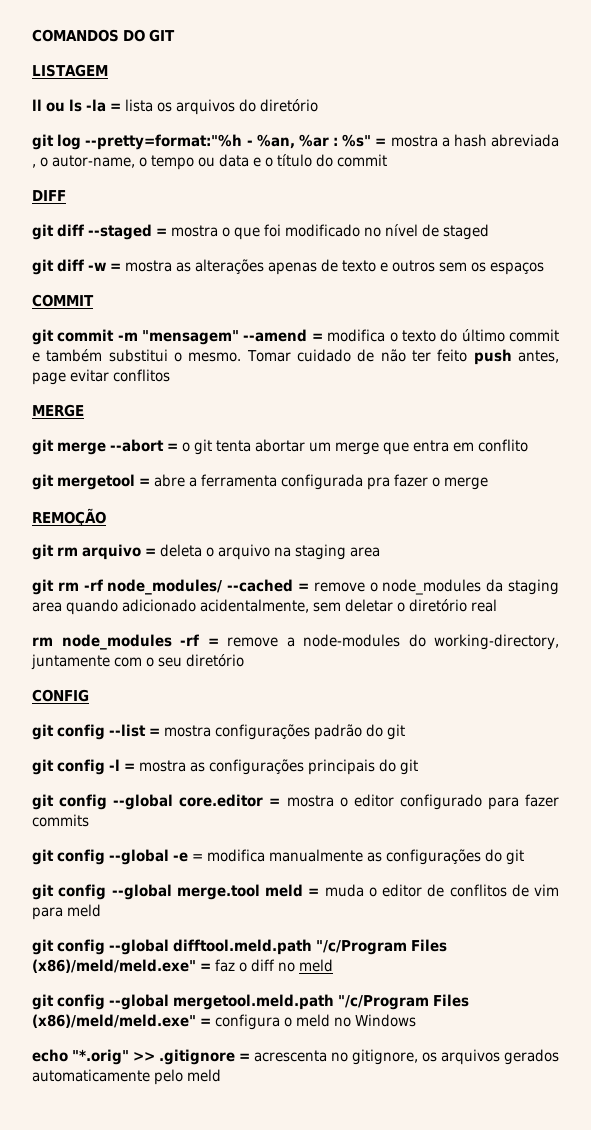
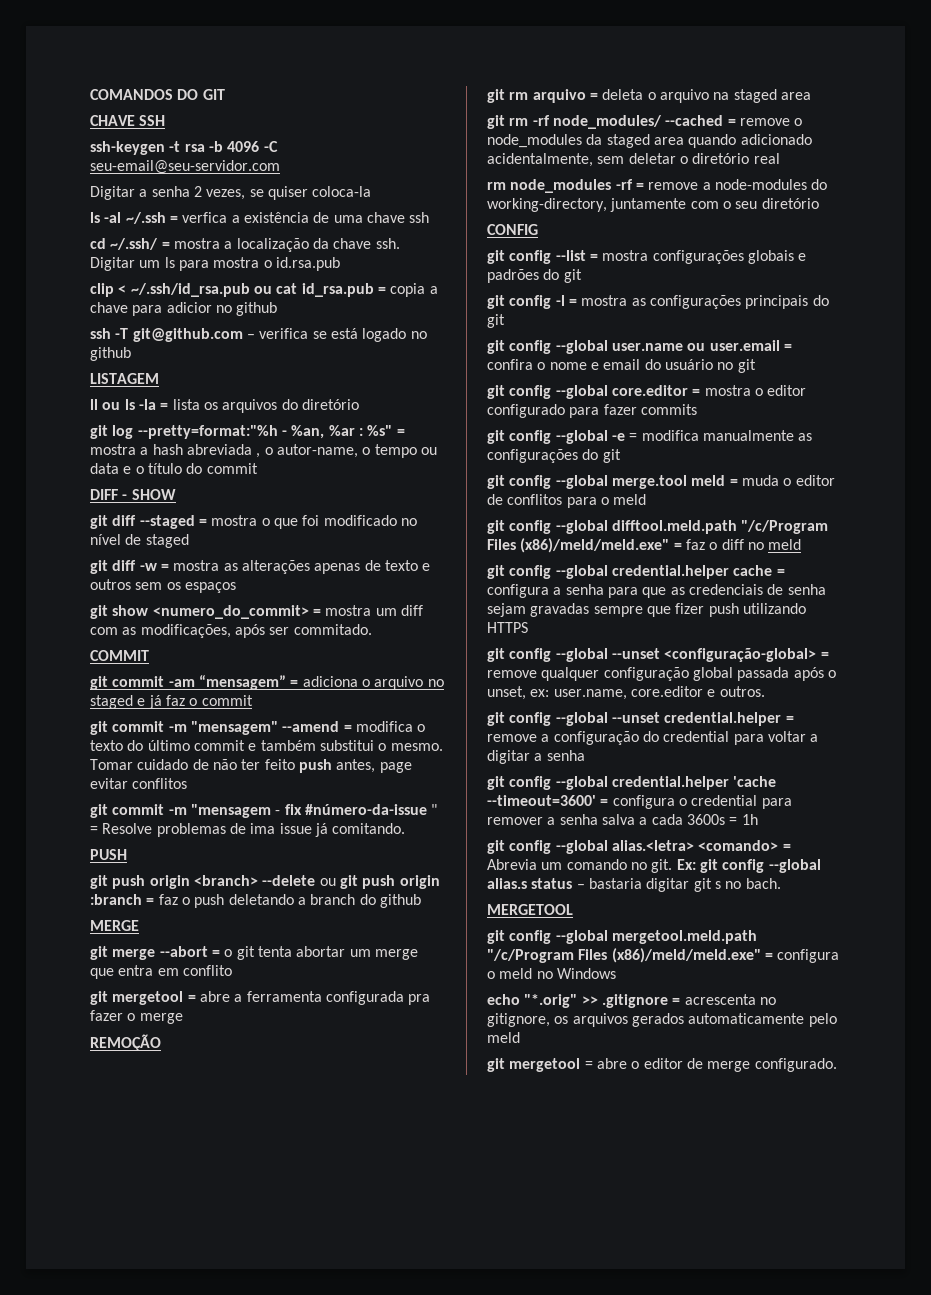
(175, 35) none -> [90,115,166,126] [90,141,278,155] [90,160,280,174] [90,186,372,200] [90,212,430,224] [90,238,400,252] [90,257,340,271] [90,283,438,297] [90,302,278,316] [90,328,427,342] [90,347,131,361] // CHAVE SSH // ssh-keygen -t rsa -b 4096 -C seu-email@seu-servidor.com // Digitar a senha 2 vezes, se quiser coloca-la // ls -al ~/.ssh = verfica a existência de uma chave ssh // cd ~/.ssh/ = mostra a localização da chave ssh. Digitar um ls para mostra o id.rsa.pub // clip < ~/.ssh/id_rsa.pub ou cat id_rsa.pub = copia a chave para adicior no github // ssh -T git@github.com – verifica se está logado no github
(66, 195) none -> [122,489,176,500] - SHOW
[32,294,94,307] COMMIT -> [90,605,423,619] [90,624,372,638] [90,650,149,661] [90,675,444,690] [90,695,253,709] git show <numero_do_commit> = mostra um diff com as modificações, após ser commitado. // COMMIT // git commit -am “mensagem” = adiciona o arquivo no staged e já faz o commit
(170, 375) none -> [90,804,438,818] [90,823,406,837] [90,849,127,860] [90,875,440,889] [90,894,421,908] // git commit -m "mensagem - fix #número-da-issue " = Resolve problemas de ima issue já comitando. // PUSH // git push origin <branch> --delete ou git push origin :branch = faz o push deletando a branch do github
[295,544,346,560] staging -> [733,89,777,103] staged
[508,579,559,595] staging -> [606,134,650,148] staged
[314,724,362,740] padrão -> [747,250,807,264] [487,269,539,283] globais e padrões
(418, 767) none -> [487,340,792,354] [487,359,756,373] // git config --global user.name ou user.email = confira o nome e email do usuário no git
[511,884,559,897] [32,907,63,920] de vim para -> [566,497,609,508] para o
(333, 965) none -> [487,565,785,579] [487,584,826,598] [487,603,806,617] [487,622,528,633] [487,648,829,662] [487,667,836,681] [487,686,765,700] [487,712,794,726] [487,731,819,745] [487,750,585,764] [487,776,777,790] [487,795,792,809] [487,814,758,825] [487,840,791,854] [487,859,821,873] [487,878,781,892] [487,904,573,915] // git config --global credential.helper cache = configura a senha para que as credenciais de senha sejam gravadas sempre que fizer push utilizando HTTPS // git config --global --unset <configuração-global> = remove qualquer configuração global passada após o unset, ex: user.name, core.editor e outros. // git config --global --unset credential.helper = remove a configuração do credential para voltar a digitar a senha // git config --global credential.helper 'cache --timeout=3600' = configura o credential para remover a senha salva a cada 3600s = 1h // git config --global alias.<letra> <comando> = Abrevia um comando no git. Ex: git config --global alias.s status – bastaria digitar git s no bach. // MERGETOOL
(221, 1075) none -> [487,1058,837,1072] // git mergetool = abre o editor de merge configurado.

